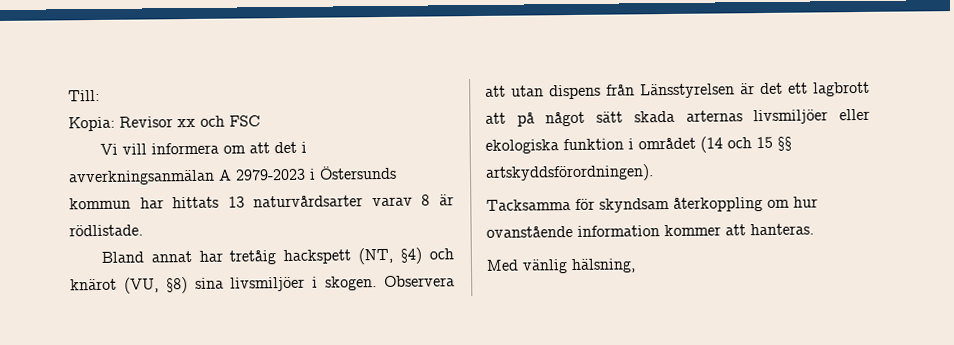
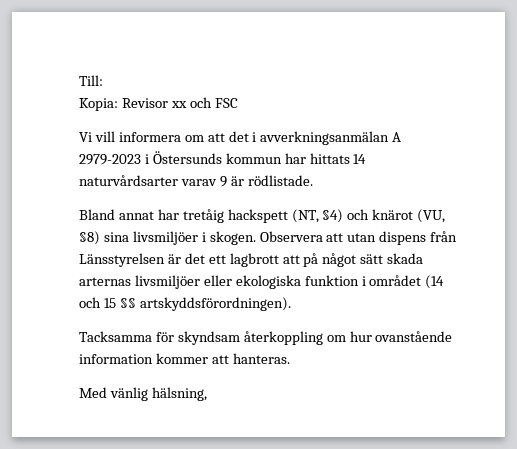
[227,196,245,208] 13 -> [353,154,367,164] 14
[421,194,431,206] 8 -> [219,176,227,187] 9

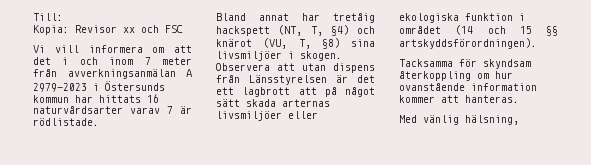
(257, 137) none -> [79,57,192,65] [33,69,57,77] och inom 7 meter från
[353,154,367,164] 14 -> [147,94,159,103] 16
[219,176,227,187] 9 -> [167,106,173,114] 7
(319, 216) none -> [310,26,323,36] T,
(446, 216) none -> [298,39,311,49] T,

